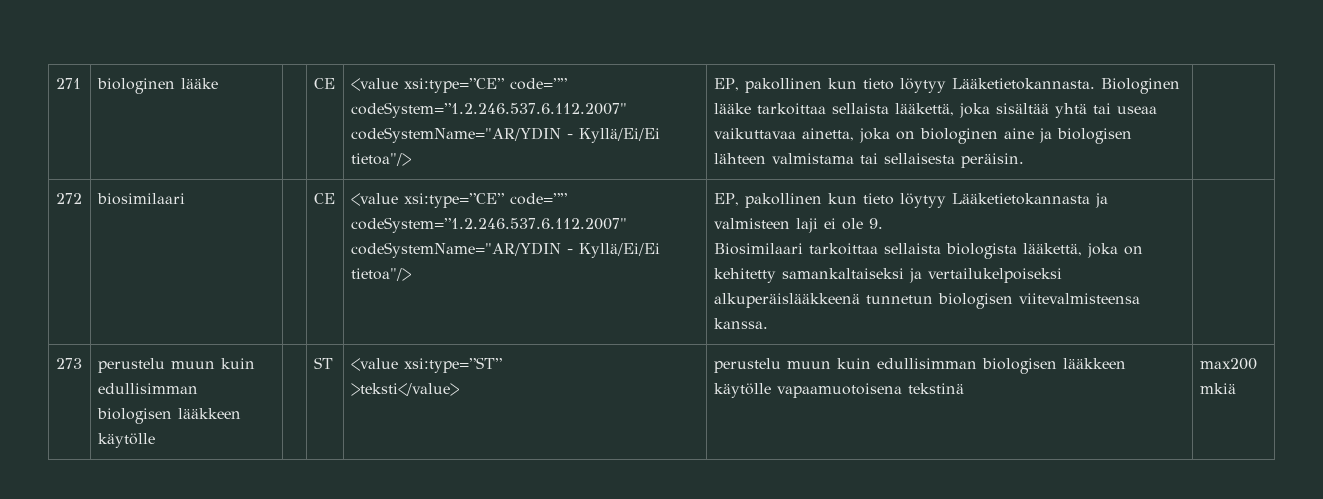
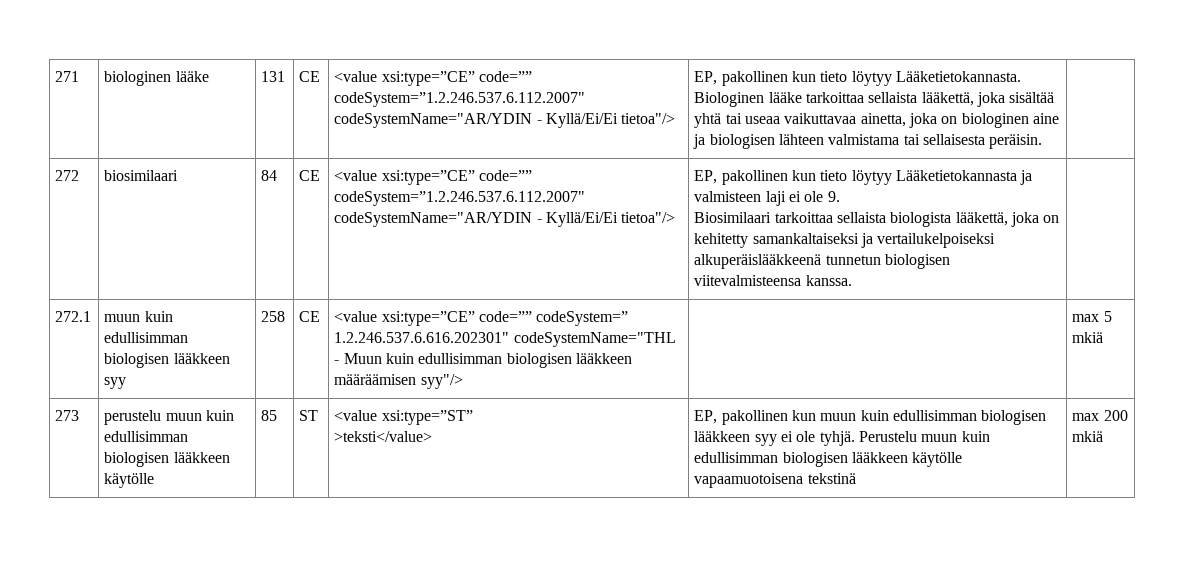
(218, 83) none -> [261,71,286,82] 131
(185, 199) none -> [261,170,278,181] 84
(768, 323) none -> [55,311,92,322] [104,311,173,322] [104,332,189,343] [104,353,230,368] [104,377,127,389] [261,311,286,322] [299,311,321,322] [334,311,629,326] [334,332,676,347] [334,353,633,368] [334,374,463,389] [1072,311,1112,322] [1072,332,1104,343] // 272.1 | muun kuin edullisimman biologisen lääkkeen syy | 258 | CE | <value xsi:type=”CE” code=”” codeSystem=” 1.2.246.537.6.616.202301" codeSystemName="THL - Muun kuin edullisimman biologisen lääkkeen määräämisen syy"/> | | max 5 mkiä
(155, 440) none -> [261,410,278,421] 85
[713,358,781,373] perustelu -> [694,410,1047,425] [694,431,918,446] EP, pakollinen kun muun kuin edullisimman biologisen lääkkeen syy ei ole tyhjä. Perustelu
[1199,358,1257,370] max200 -> [1072,410,1128,421] max 200

